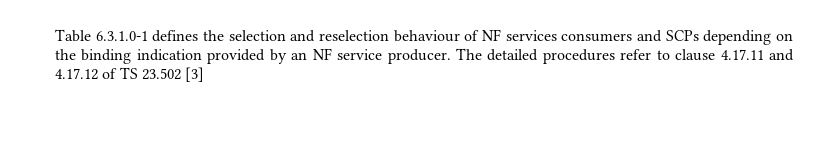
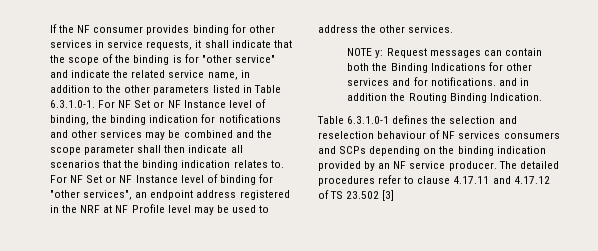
(55, 35) none -> [50,24,275,35] [50,40,292,50] [50,54,275,65] [50,70,250,80] [50,85,281,95] [50,99,266,108] [50,114,281,125] [50,130,272,140] [50,145,243,155] [50,160,284,170] [50,174,273,185] [50,190,290,200] [50,204,270,215] [318,25,454,33] [347,48,542,58] [347,62,532,73] [347,77,529,86] [347,93,542,103] If the NF consumer provides binding for other services in service requests, it shall indicate that the scope of the binding is for "other service" and indicate the related service name, in addition to the other parameters listed in Table 6.3.1.0-1. For NF Set or NF Instance level of binding, the binding indication for notifications and other services may be combined and the scope parameter shall then indicate all scenarios that the binding indication relates to. For NF Set or NF Instance level of binding for "other services", an endpoint address registered in the NRF at NF Profile level may be used to address the other services. // NOTE y: Request messages can contain both the Binding Indications for other services and for notifications. and in addition the Routing Binding Indication. //

